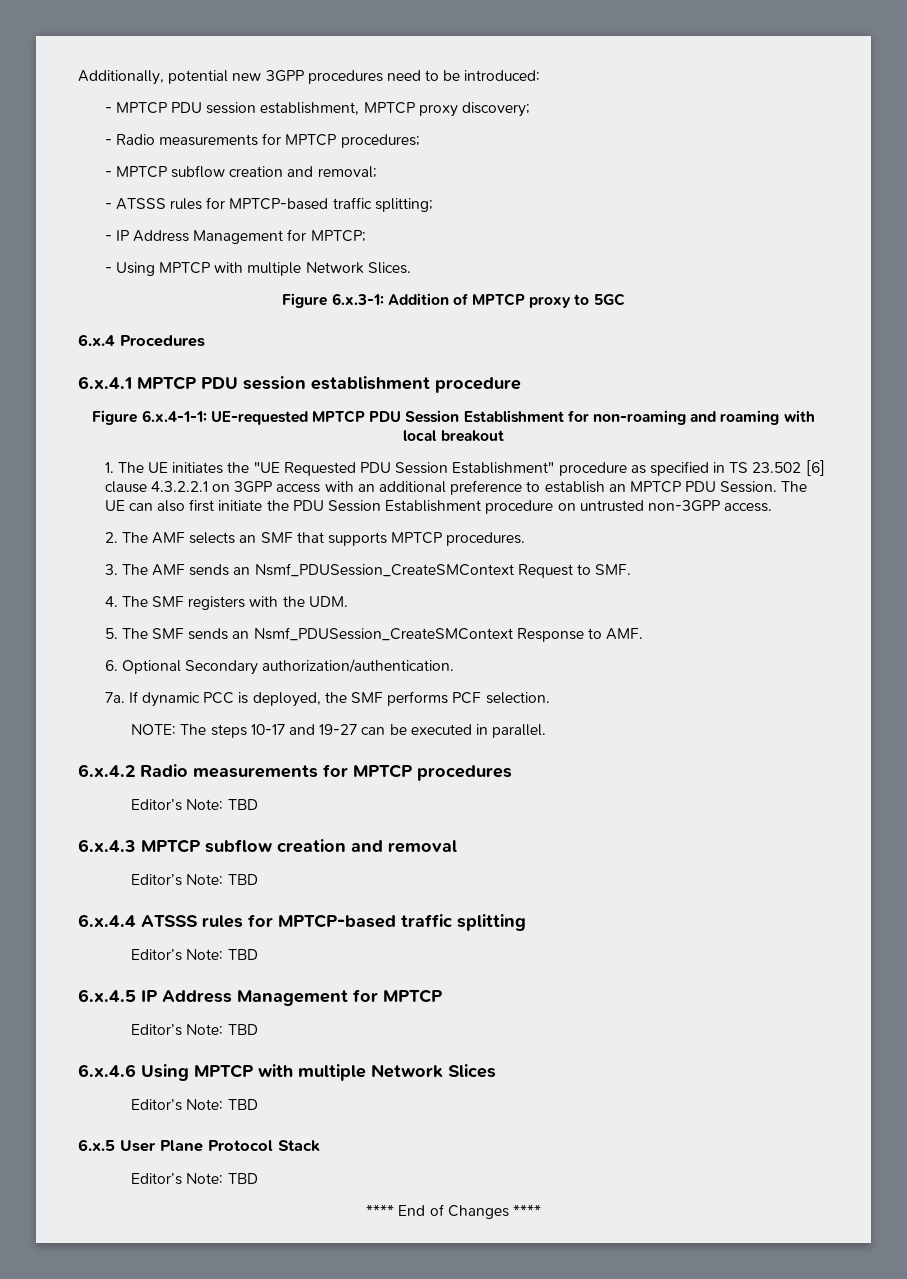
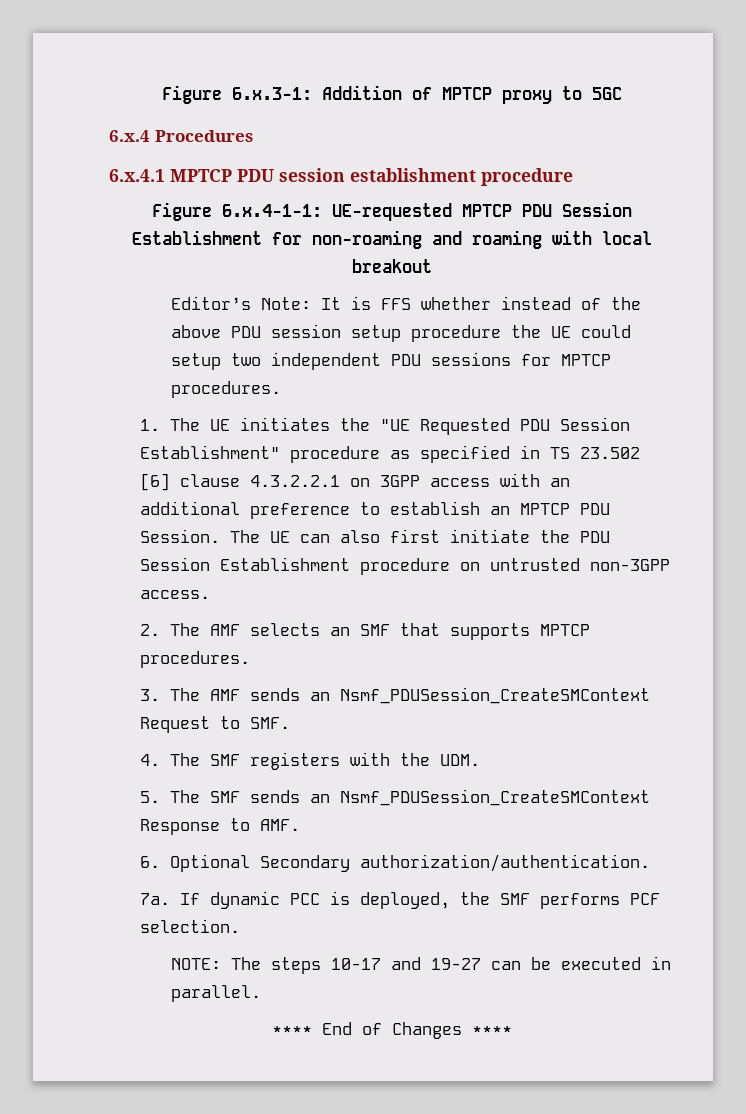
[78,70,541,85] [104,102,530,117] [104,133,420,148] [104,165,377,178] [104,197,433,212] [104,229,366,244] [104,262,411,276] Additionally, potential new 3GPP procedures need to be introduced: // - MPTCP PDU session establishment, MPTCP proxy discovery; // - Radio measurements for MPTCP procedures; // - MPTCP subflow creation and removal; // - ATSSS rules for MPTCP-based traffic splitting; // - IP Address Management for MPTCP; // - Using MPTCP with multiple Network Slices. // -> (162, 94) none
(504, 436) none -> [171,296,642,310] [171,324,632,342] [171,352,612,370] [171,381,282,398] // Editor’s Note: It is FFS whether instead of the above PDU session setup procedure the UE could setup two independent PDU sessions for MPTCP procedures.
[78,764,512,781] [131,799,258,811] [78,839,457,853] [131,874,258,886] [78,914,526,931] [131,949,258,961] [78,989,442,1006] [131,1024,258,1036] [78,1064,496,1081] [131,1099,258,1111] [78,1139,320,1152] [131,1173,258,1185] // 6.x.4.2 Radio measurements for MPTCP procedures // Editor’s Note: TBD // 6.x.4.3 MPTCP subflow creation and removal // Editor’s Note: TBD // 6.x.4.4 ATSSS rules for MPTCP-based traffic splitting // Editor’s Note: TBD // 6.x.4.5 IP Address Management for MPTCP // Editor’s Note: TBD // 6.x.4.6 Using MPTCP with multiple Network Slices // Editor’s Note: TBD // 6.x.5 User Plane Protocol Stack // Editor’s Note: TBD -> (262, 993) none

